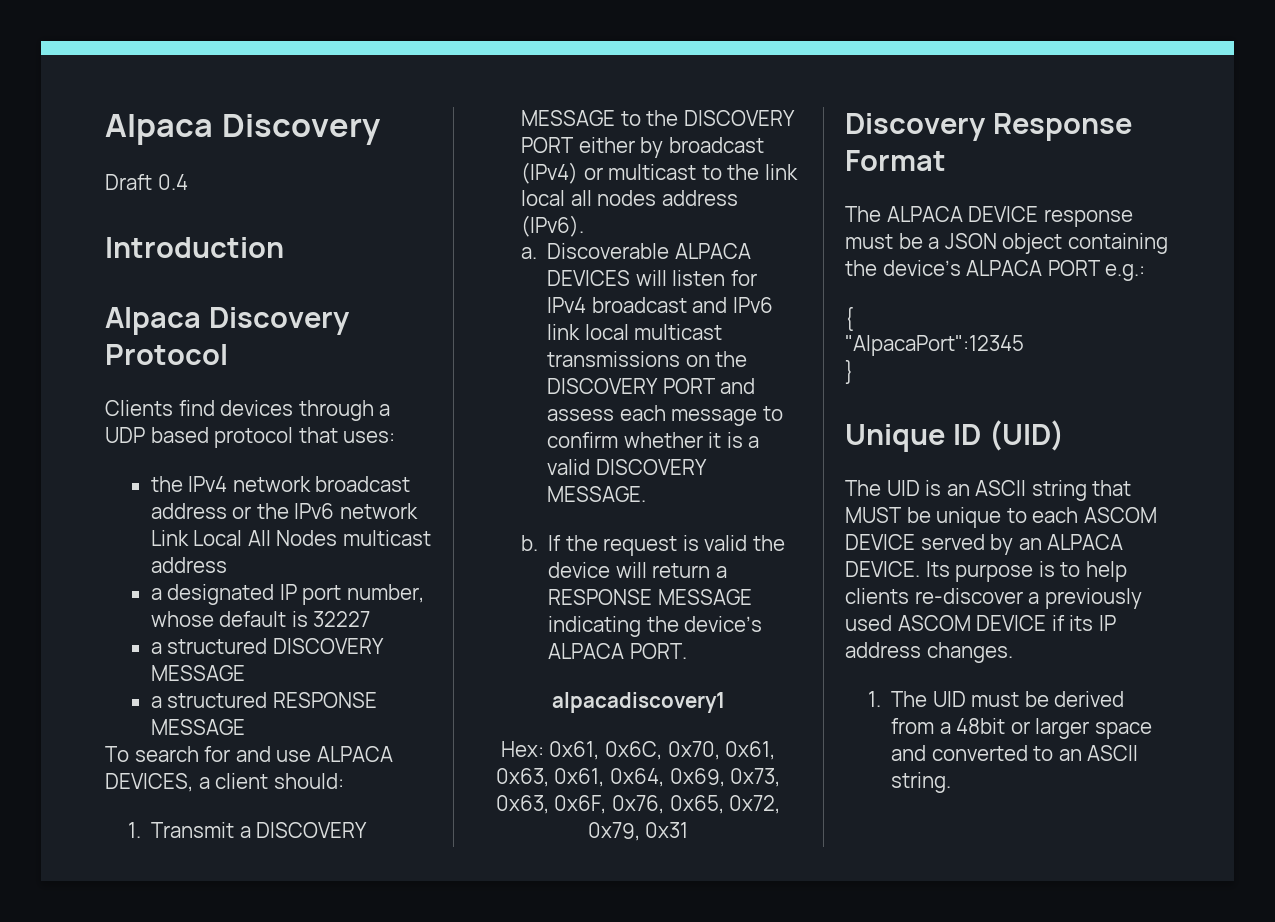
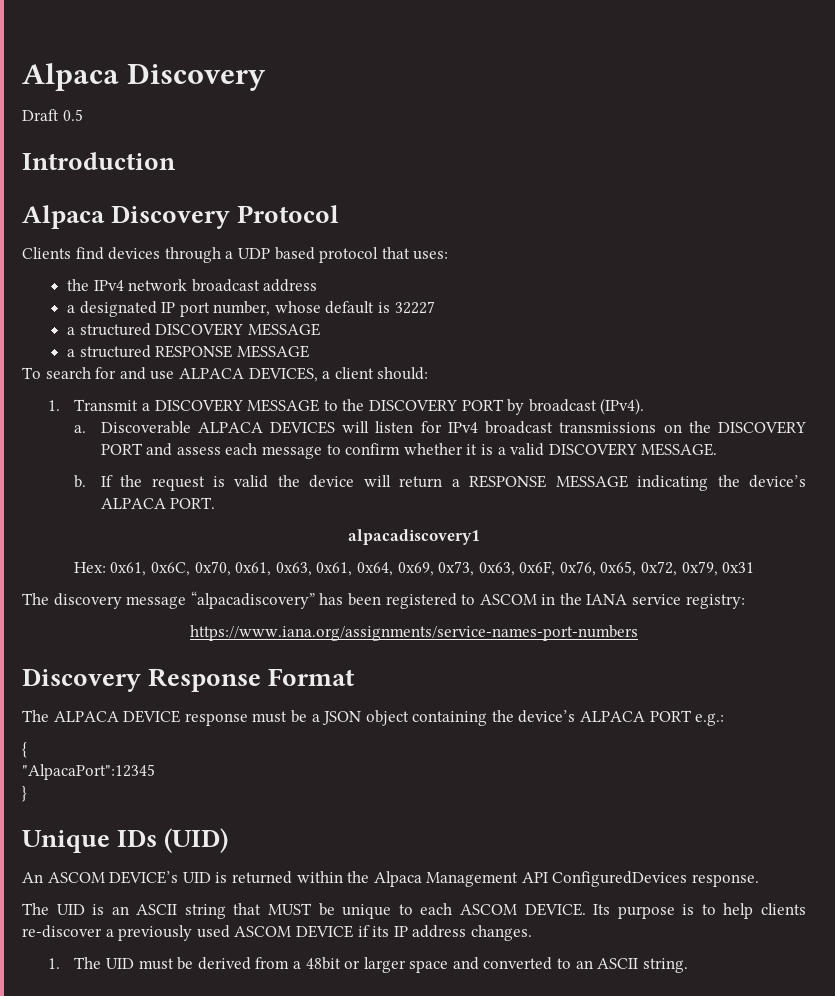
[157,174,188,190] 0.4 -> [62,109,83,121] 0.5
[232,503,418,519] [150,530,431,546] [150,557,227,573] or the IPv6 network Link Local All Nodes multicast address -> (318, 285) none
[578,137,635,153] either -> (504, 405) none
[521,162,798,184] [521,190,738,206] [521,215,585,237] (IPv4) or multicast to the link local all nodes address (IPv6). -> [600,398,645,415] (IPv4).
[692,297,773,313] [547,324,723,340] and IPv6 link local multicast -> (554, 427) none
(689, 830) none -> [22,591,745,609] [190,625,638,641] // The discovery message “alpacadiscovery” has been registered to ASCOM in the IANA service registry: // https://www.iana.org/assignments/service-names-port-numbers
[952,424,981,445] ID -> [117,829,158,847] IDs
(1064, 435) none -> [22,871,760,887] // An ASCOM DEVICE’s UID is returned within the Alpaca Management API ConfiguredDevices response.
[845,534,1124,555] DEVICE served by an ALPACA -> (517, 909) none

